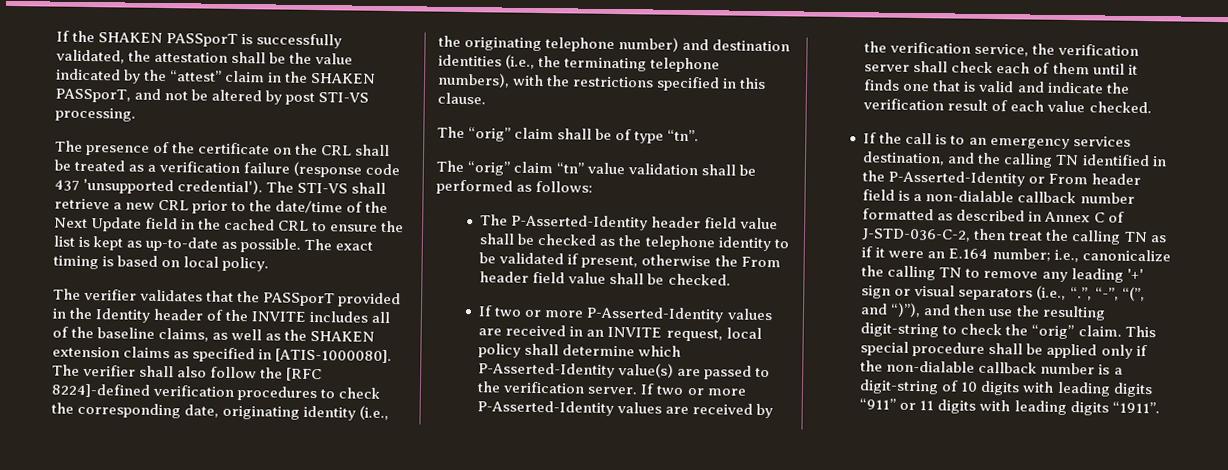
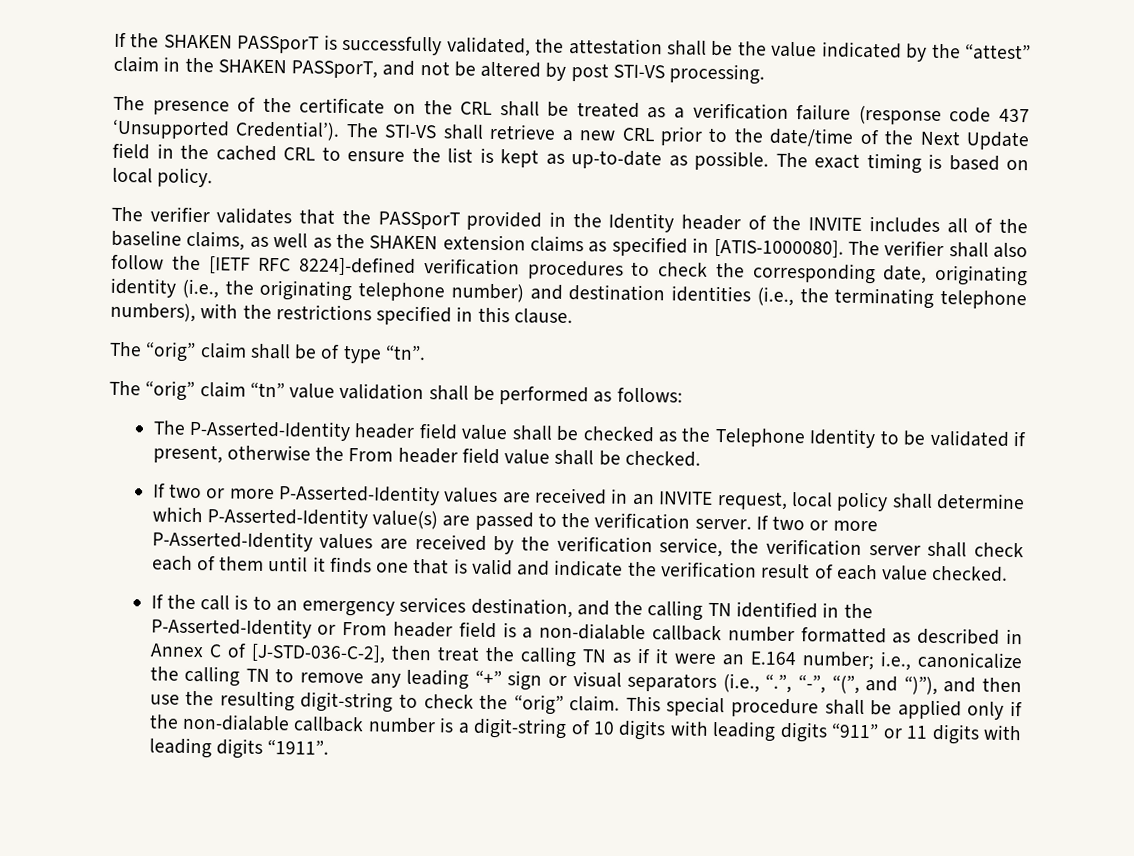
[83,178,264,195] 'unsupported credential'). -> [112,118,341,141] ‘Unsupported Credential’).
[286,367,323,382] [RFC -> [208,256,292,274] [IETF RFC
[644,235,771,252] telephone identity -> [714,427,877,449] Telephone Identity
[861,228,972,242] J-STD-036-C-2, -> [250,643,386,664] [J-STD-036-C-2],
[1126,268,1144,281] '+' -> [474,669,502,686] “+”

